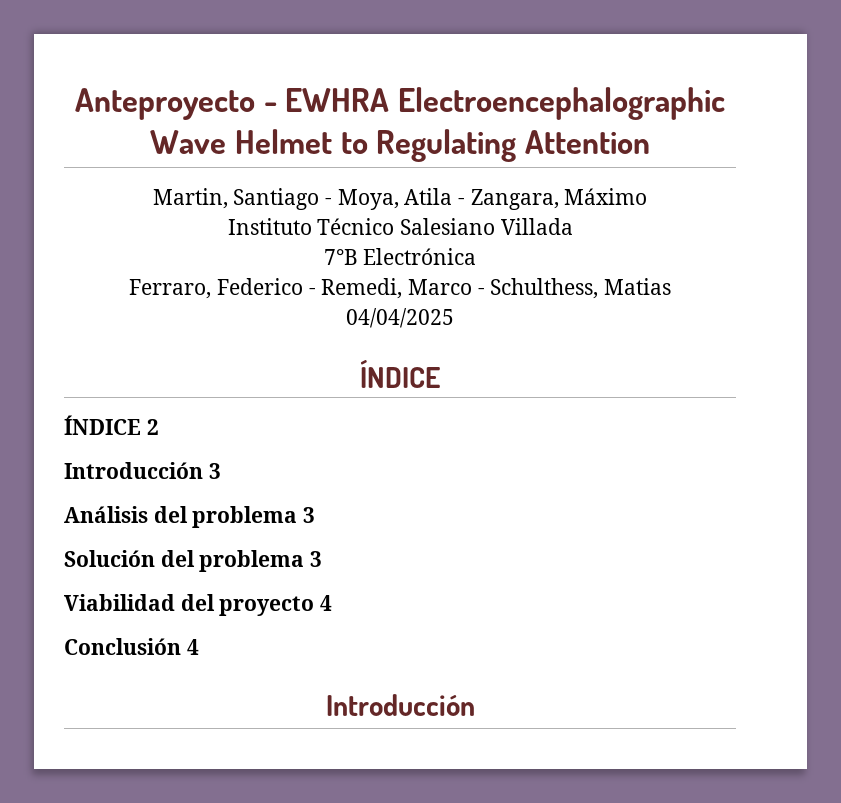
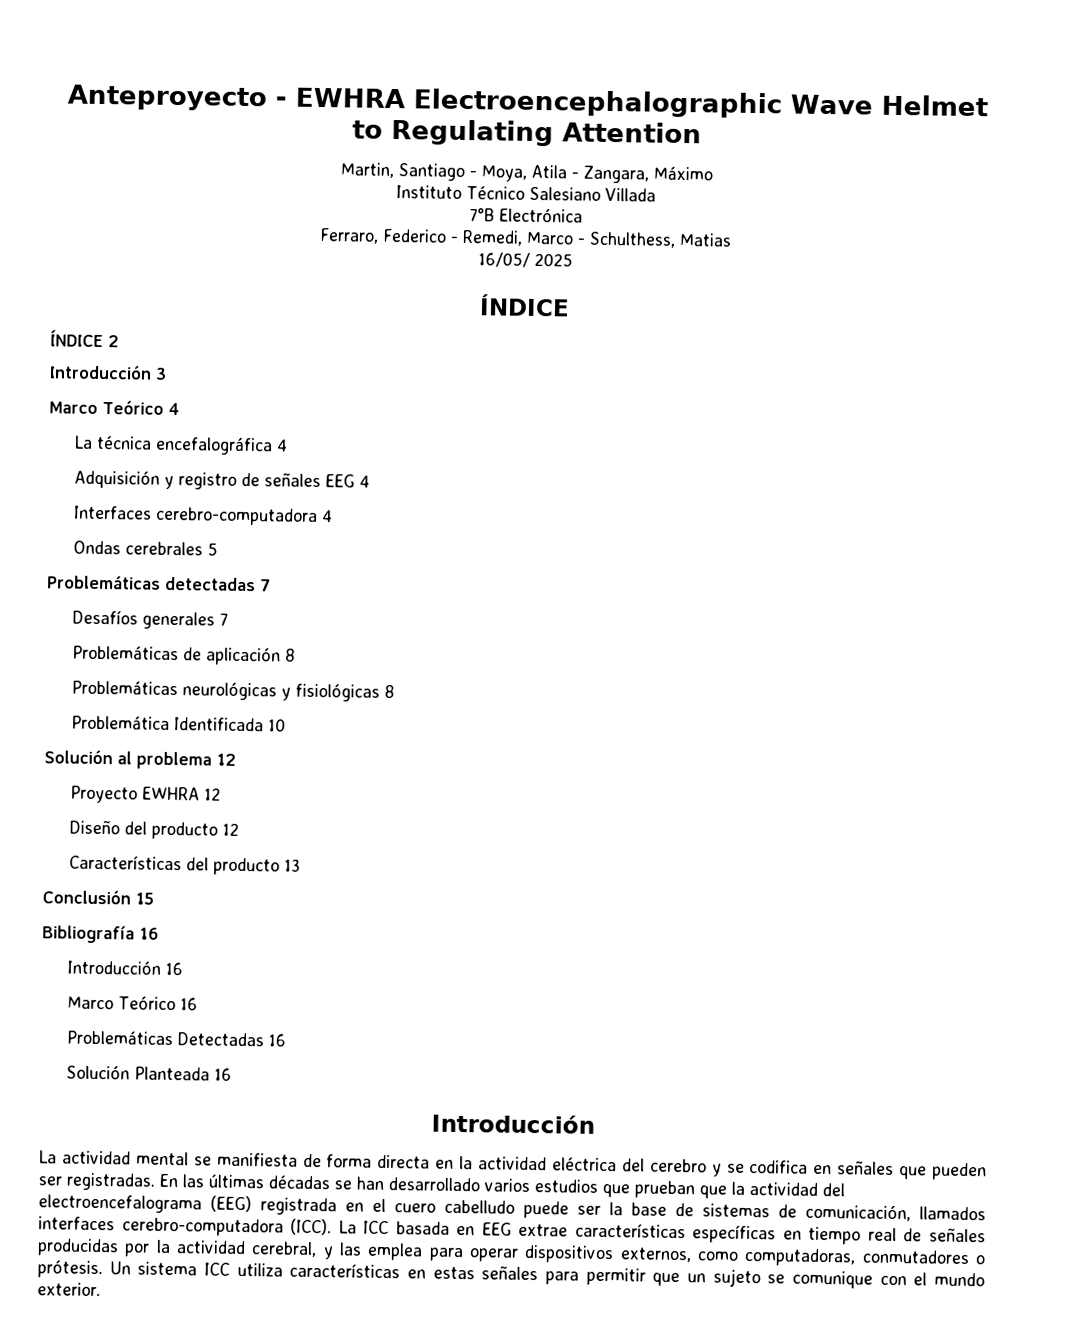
[346,308,454,328] 04/04/2025 -> [477,252,573,268] 16/05/ 2025
[64,506,316,528] [64,550,323,572] [64,594,333,616] [64,638,199,655] [325,694,475,716] Análisis del problema 3 // Solución del problema 3 // Viabilidad del proyecto 4 // Conclusión 4 // Introducción -> [49,400,180,416] [74,435,289,456] [74,469,371,490] [74,505,334,527] [73,540,219,556] [47,574,271,592] [72,609,229,630] [72,645,297,666] [71,680,396,702] [71,715,287,732] [44,749,236,770] [70,785,222,804] [69,819,240,840] [69,854,302,876] [42,889,154,905] [42,924,159,944] [67,959,184,976] [67,995,199,1011] [66,1030,287,1047] [66,1064,233,1081] [431,1113,595,1134] [39,1150,987,1181] [38,1172,845,1199] [38,1194,986,1222] [38,1216,986,1245] [37,1238,986,1267] [37,1259,985,1289] [37,1282,101,1297] Marco Teórico 4 // La técnica encefalográfica 4 // Adquisición y registro de señales EEG 4 // Interfaces cerebro-computadora 4 // Ondas cerebrales 5 // Problemáticas detectadas 7 // Desafíos generales 7 // Problemáticas de aplicación 8 // Problemáticas neurológicas y fisiológicas 8 // Problemática Identificada 10 // Solución al problema 12 // Proyecto EWHRA 12 // Diseño del producto 12 // Características del producto 13 // Conclusión 15 // Bibliografía 16 // Introducción 16 // Marco Teórico 16 // Problemáticas Detectadas 16 // Solución Planteada 16 // Introducción // La actividad mental se manifiesta de forma directa en la actividad eléctrica del cerebro y se codifica en señales que pueden ser registradas. En las últimas décadas se han desarrollado varios estudios que prueban que la actividad del electroencefalograma (EEG) registrada en el cuero cabelludo puede ser la base de sistemas de comunicación, llamados interfaces cerebro-computadora (ICC). La ICC basada en EEG extrae características específicas en tiempo real de señales producidas por la actividad cerebral, y las emplea para operar dispositivos externos, como computadoras, conmutadores o prótesis. Un sistema ICC utiliza características en estas señales para permitir que un sujeto se comunique con el mundo exterior.

